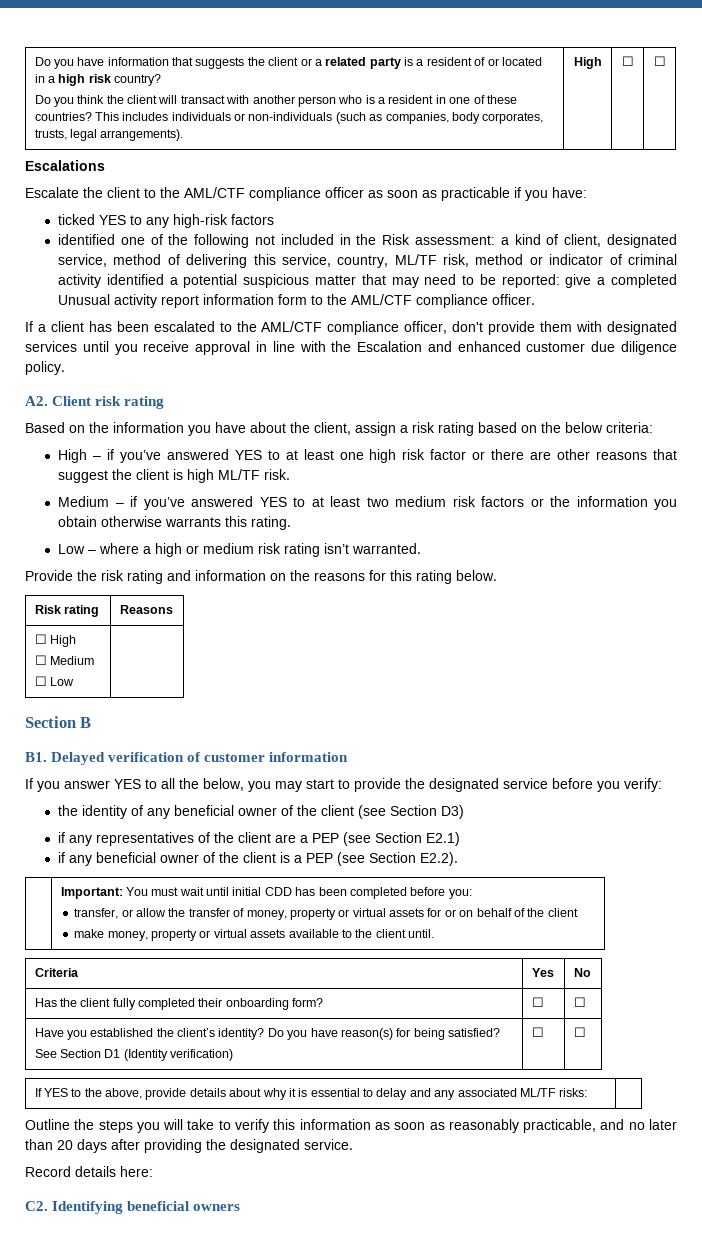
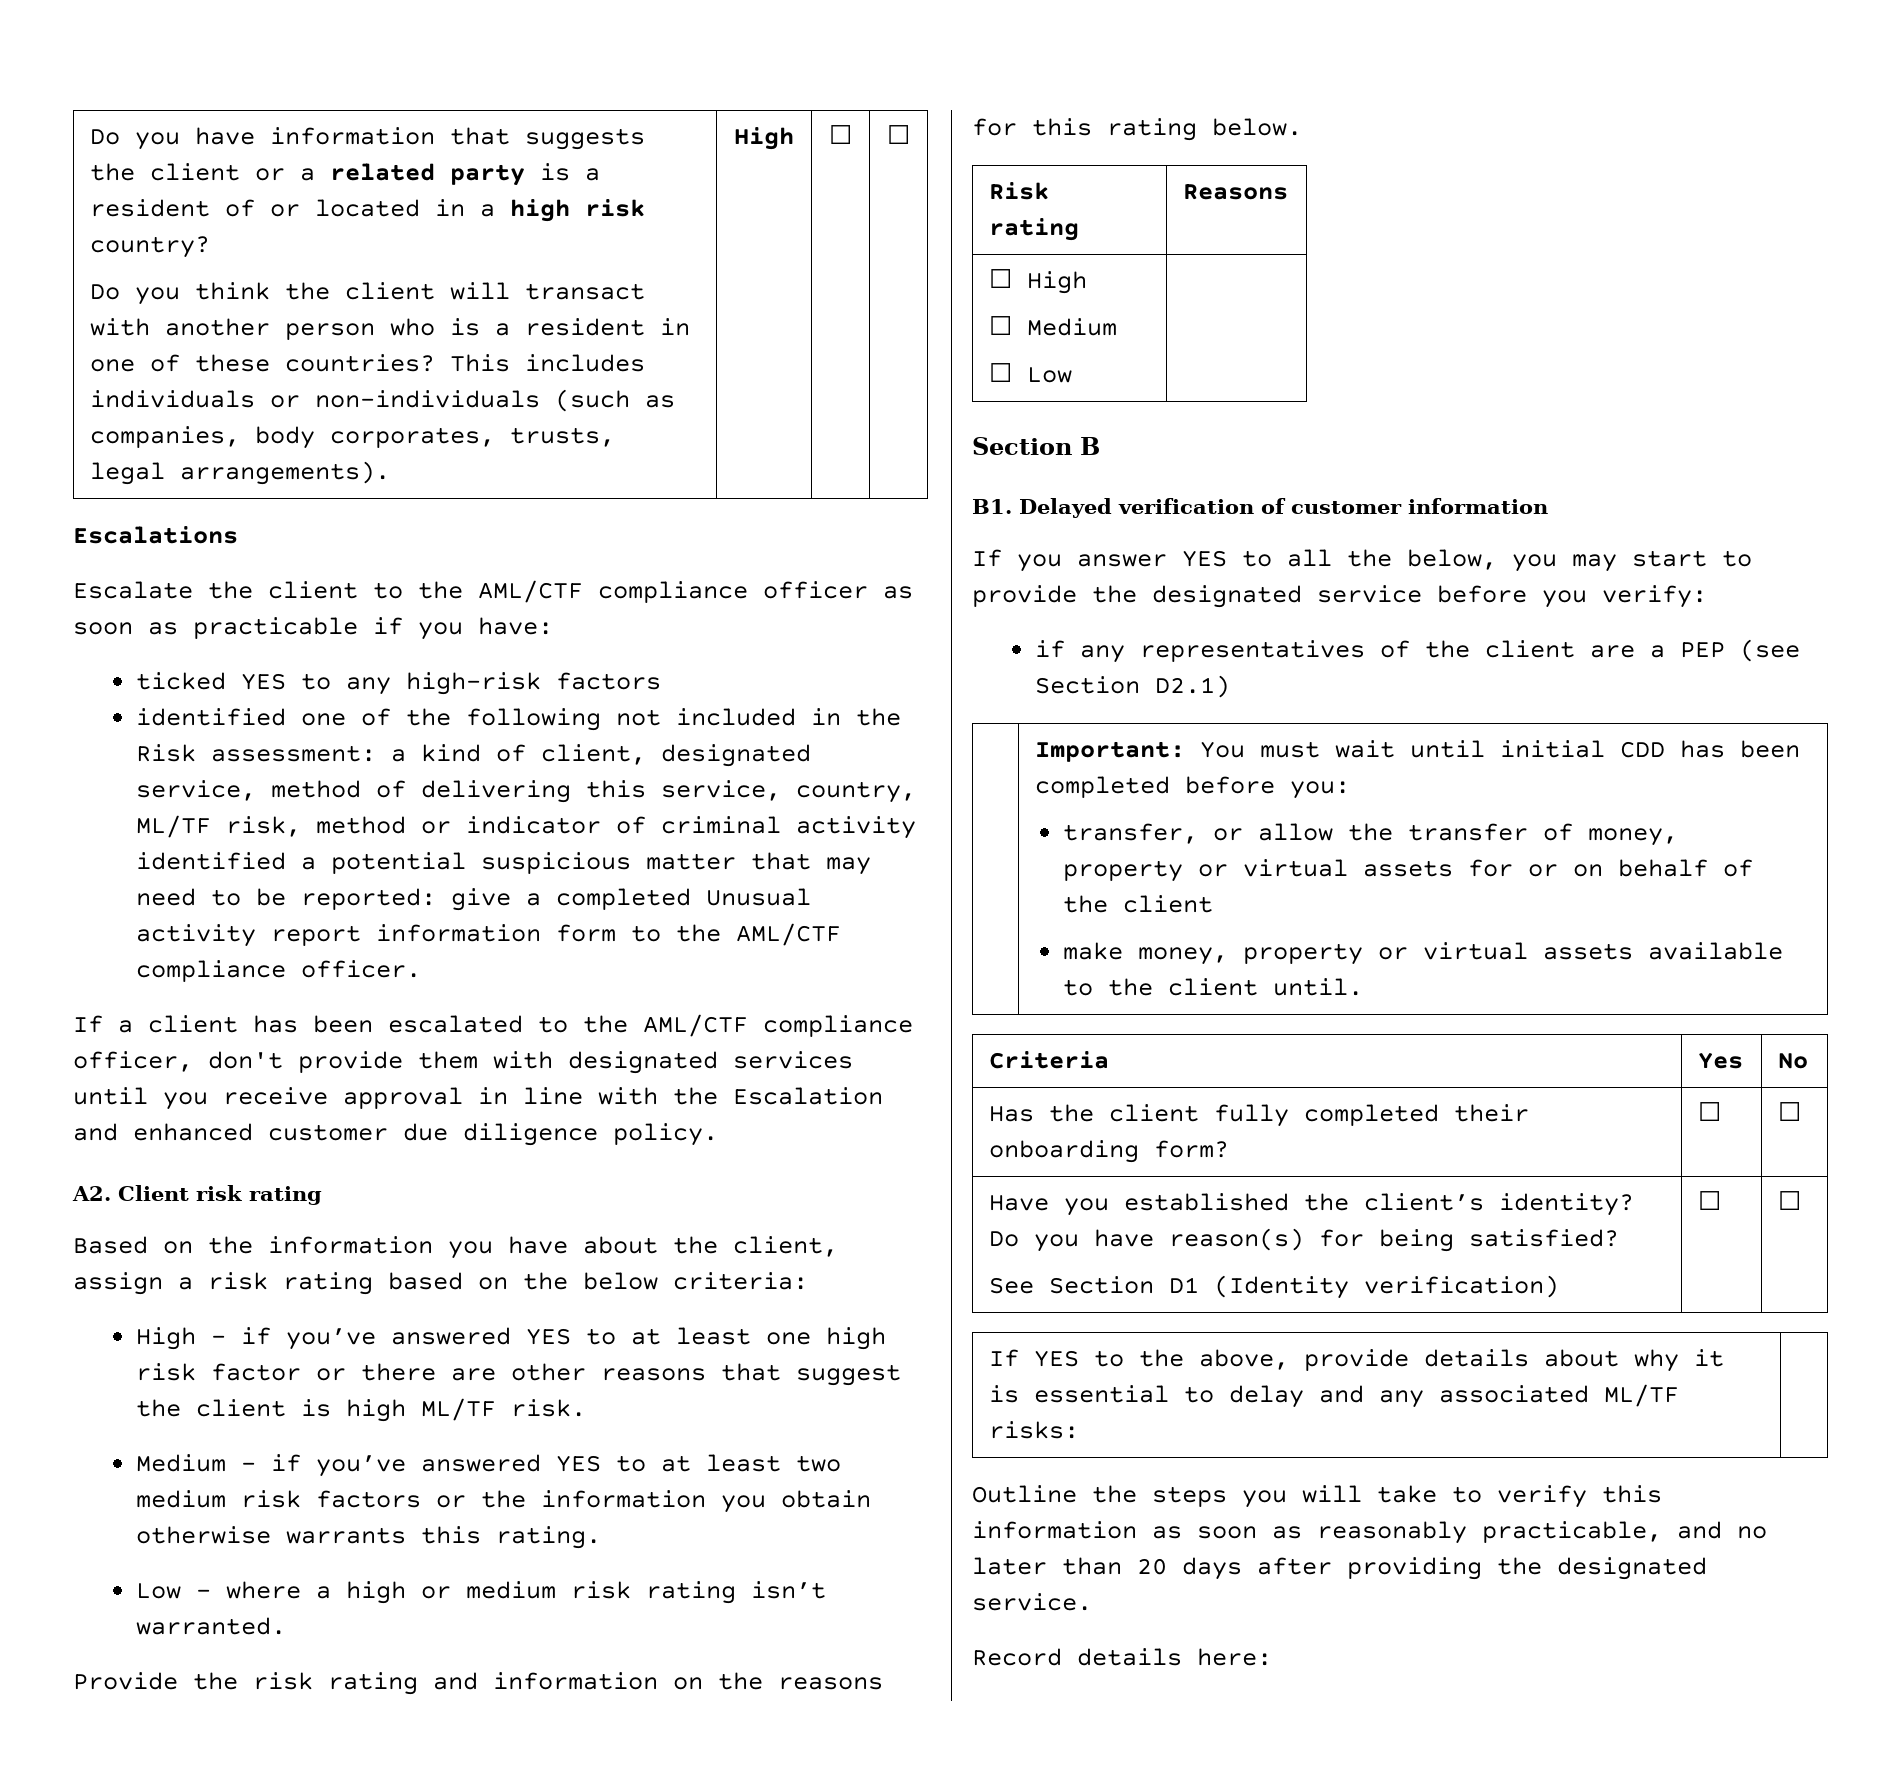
[58,805,465,819] // the identity of any beneficial owner of the client (see Section D3) -> (1707, 596) none
[426,832,461,846] [58,852,459,866] E2.1) // if any beneficial owner of the client is a PEP (see Section E2.2). -> [1155,675,1231,698] D2.1)
[25,1201,241,1214] // C2. Identifying beneficial owners -> (1272, 1657) none

